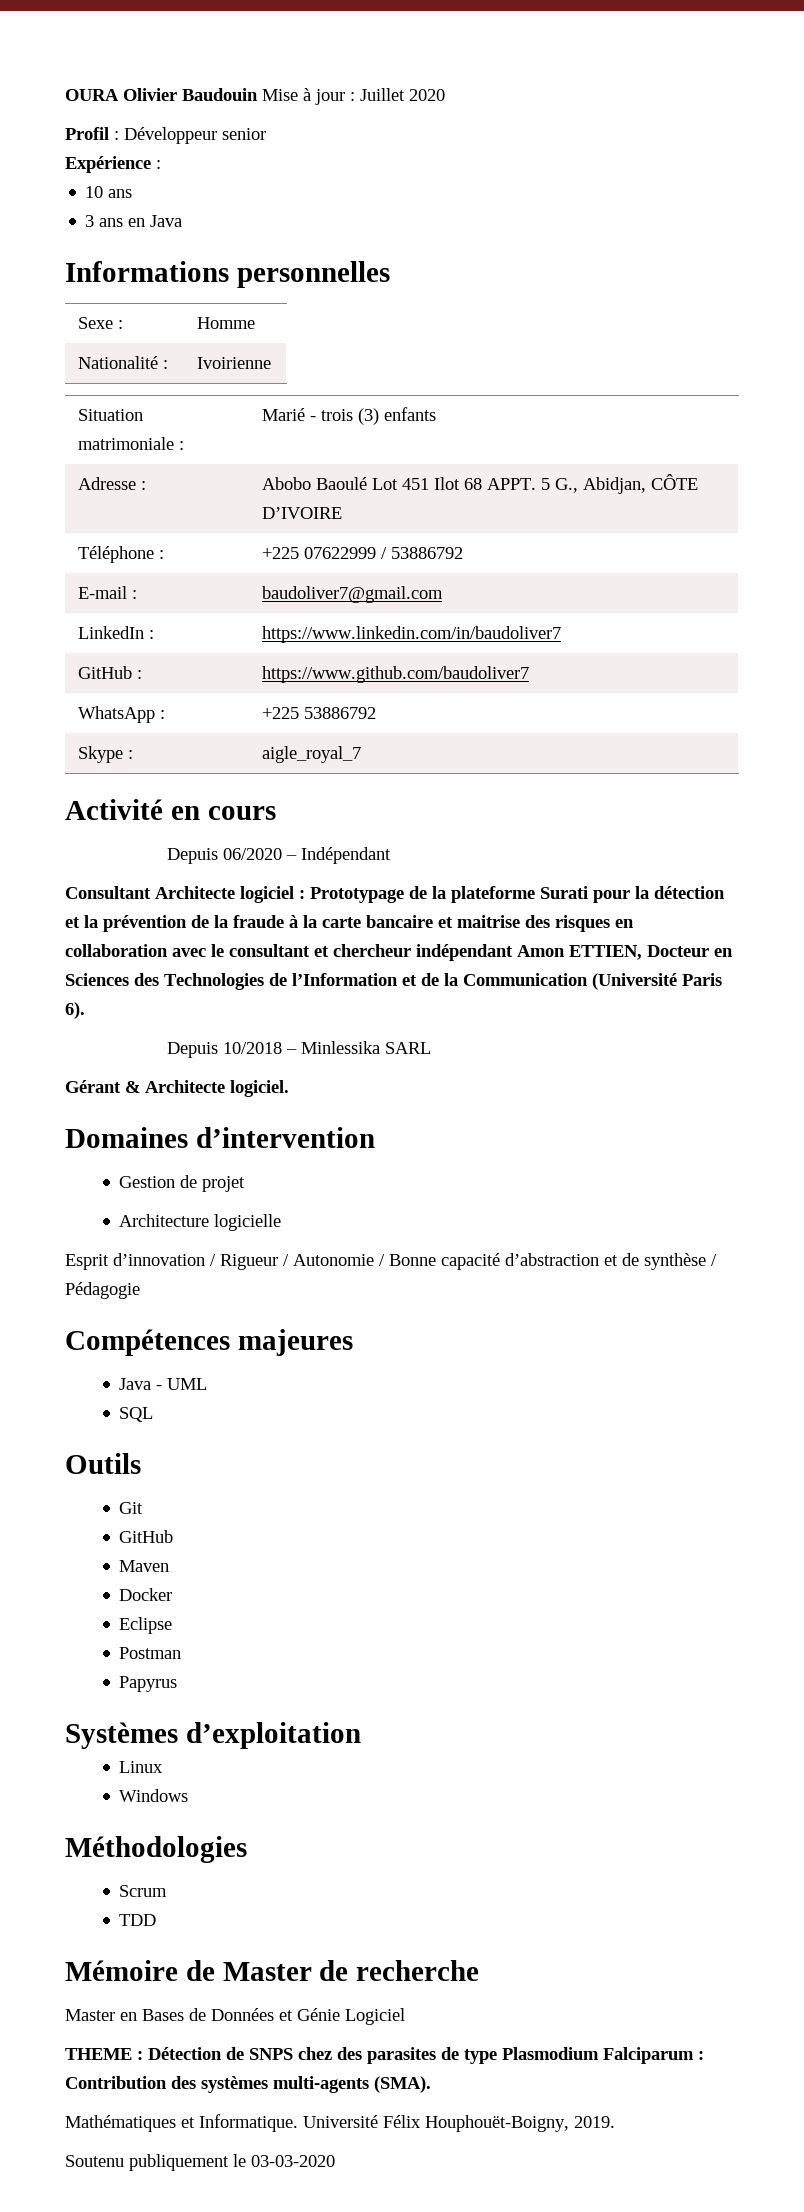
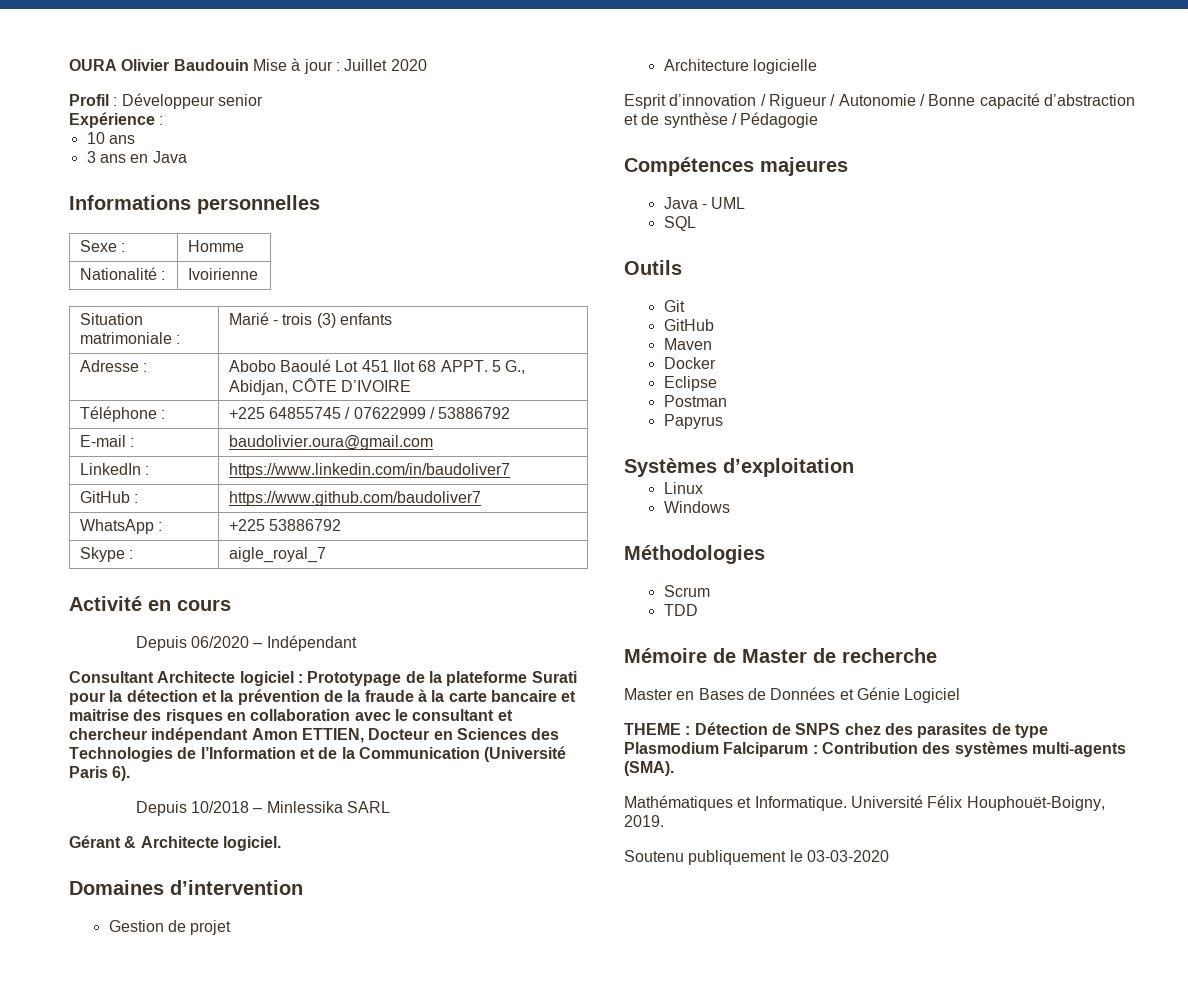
(300, 553) none -> [269,407,351,419] 64855745 /
[262,586,444,603] baudoliver7@gmail.com -> [228,435,433,450] baudolivier.oura@gmail.com

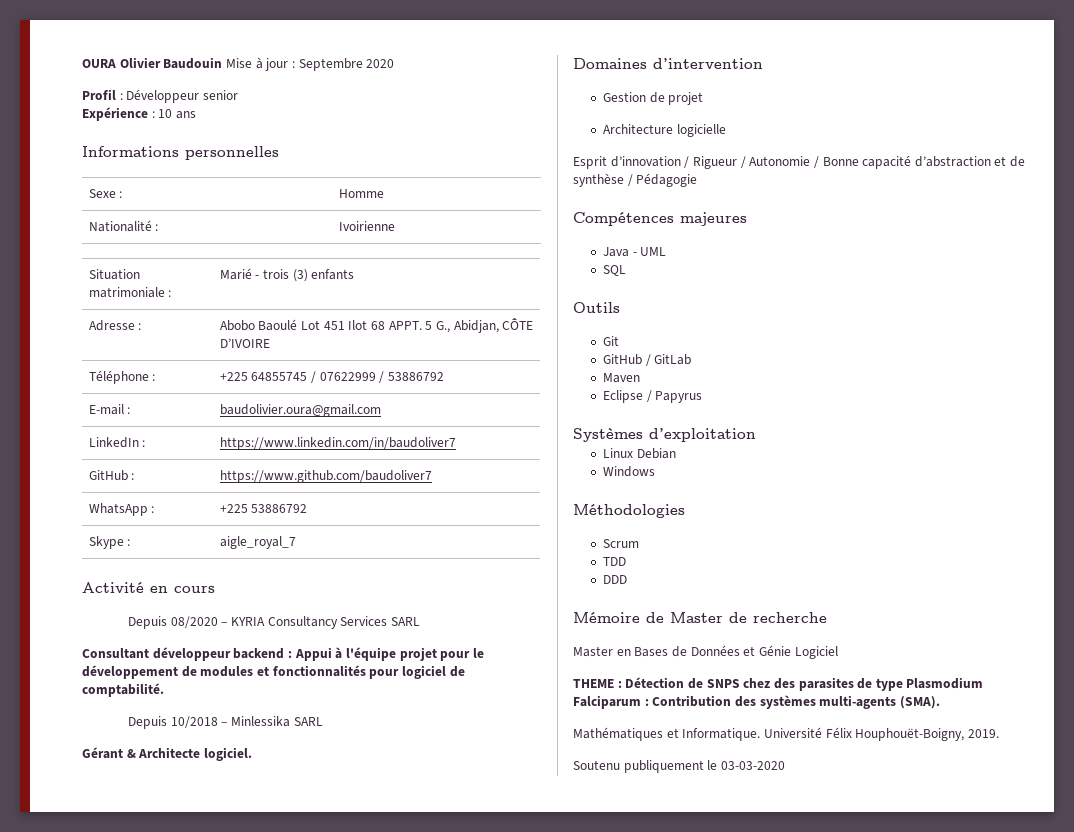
[344,59,388,71] Juillet -> [298,58,363,71] Septembre
(164, 120) // -> (155, 114) none
[86,151,187,163] // 3 ans en Java -> (196, 115) none
[191,635,357,651] [69,671,577,686] [69,689,577,705] [69,709,513,724] [69,727,560,743] [69,746,567,762] [69,766,131,781] 06/2020 – Indépendant // Consultant Architecte logiciel : Prototypage de la plateforme Surati pour la détection et la prévention de la fraude à la carte bancaire et maitrise des risques en collaboration avec le consultant et chercheur indépendant Amon ETTIEN, Docteur en Sciences des Technologies de l’Information et de la Communication (Université Paris 6). -> [170,616,420,629] [82,647,484,661] [82,665,465,679] [82,683,164,697] 08/2020 – KYRIA Consultancy Services SARL // Consultant développeur backend : Appui à l'équipe projet pour le développement de modules et fonctionnalités pour logiciel de comptabilité.
(714, 325) none -> [645,354,692,366] / GitLab
[663,357,716,369] // Docker -> (641, 378) none
[663,395,727,407] // Postman // -> [646,390,652,402] /
(703, 488) none -> [636,448,676,459] Debian
(698, 610) none -> [603,575,628,584] // DDD

